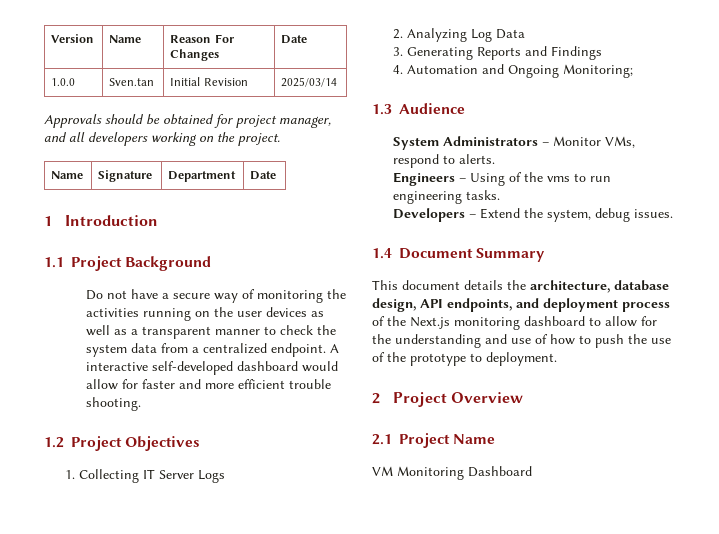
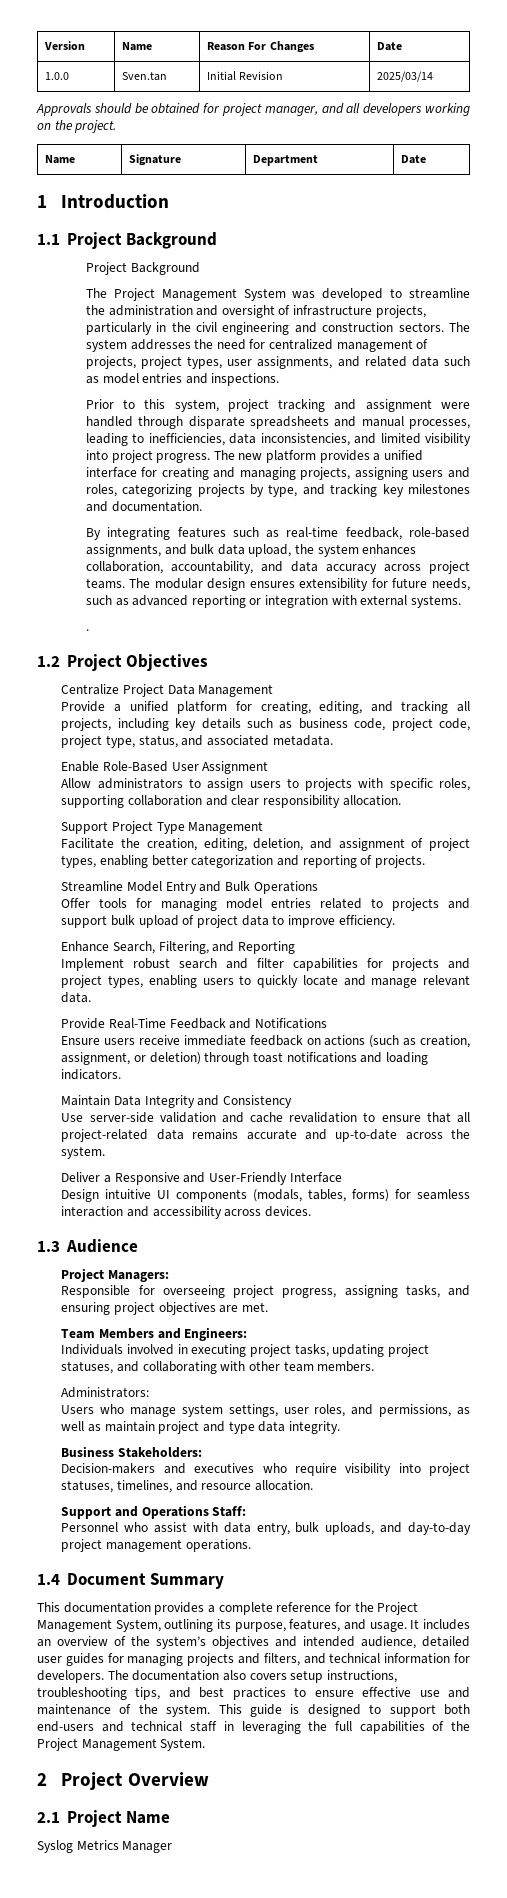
[86,289,347,303] [86,307,325,321] [86,325,337,339] [86,343,340,357] [86,361,339,375] [86,379,332,390] [86,397,142,411] [44,436,201,451] [65,469,226,483] [393,28,526,42] [393,46,603,60] [393,64,634,78] [372,103,465,115] [393,136,636,150] [393,154,496,168] [393,172,612,186] [393,190,501,204] [393,208,674,222] [372,248,546,262] [372,280,669,293] [372,298,670,312] [372,316,657,330] [372,334,671,348] [372,352,557,366] Do not have a secure way of monitoring the activities running on the user devices as well as a transparent manner to check the system data from a centralized endpoint. A interactive self-developed dashboard would allow for faster and more efficient trouble shooting. // 1.2 Project Objectives // 1. Collecting IT Server Logs // 2. Analyzing Log Data // 3. Generating Reports and Findings // 4. Automation and Ongoing Monitoring; // 1.3 Audience // System Administrators – Monitor VMs, respond to alerts. // Engineers – Using of the vms to run engineering tasks. // Developers – Extend the system, debug issues. // 1.4 Document Summary // This document details the architecture, database design, API endpoints, and deployment process of the Next.js monitoring dashboard to allow for the understanding and use of how to push the use of the prototype to deployment. -> [85,262,200,275] [85,288,470,301] [85,305,426,318] [85,322,471,335] [85,339,429,352] [85,356,470,369] [85,373,280,386] [85,399,471,412] [85,416,471,429] [85,433,471,446] [85,450,424,463] [85,467,471,480] [85,484,470,497] [85,501,202,512] [85,527,471,540] [85,544,417,557] [85,561,470,574] [85,578,471,591] [85,595,462,608] [85,629,89,631] [37,654,209,671] [61,684,274,697] [61,701,470,714] [61,718,470,731] [61,735,333,748] [61,761,269,774] [61,778,471,791] [61,795,401,808] [61,821,264,834] [61,838,470,851] [61,855,425,868] [61,881,318,894] [61,898,471,911] [61,915,395,928] [61,941,296,954] [61,958,470,971] [61,975,471,988] [61,992,92,1003] [61,1018,328,1029] [61,1035,470,1048] [61,1052,428,1065] [61,1069,122,1080] [61,1095,293,1108] [61,1112,470,1123] [61,1129,470,1142] [61,1146,106,1159] [61,1172,342,1185] [61,1189,470,1202] [61,1206,312,1219] [37,1239,138,1253] [61,1268,170,1282] [61,1285,471,1298] [61,1302,269,1315] [61,1327,248,1341] [61,1344,429,1357] [61,1361,375,1374] [61,1387,150,1398] [61,1404,470,1417] [61,1421,340,1434] [61,1446,203,1458] [61,1463,470,1476] [61,1480,314,1493] [61,1505,247,1519] [61,1522,471,1535] [61,1539,251,1552] [37,1573,225,1589] [37,1602,419,1615] [37,1619,471,1632] [37,1636,470,1649] [37,1653,471,1666] [37,1670,397,1683] [37,1687,471,1700] [37,1704,470,1717] [37,1721,470,1734] [37,1738,206,1751] Project Background // The Project Management System was developed to streamline the administration and oversight of infrastructure projects, particularly in the civil engineering and construction sectors. The system addresses the need for centralized management of projects, project types, user assignments, and related data such as model entries and inspections. // Prior to this system, project tracking and assignment were handled through disparate spreadsheets and manual processes, leading to inefficiencies, data inconsistencies, and limited visibility into project progress. The new platform provides a unified interface for creating and managing projects, assigning users and roles, categorizing projects by type, and tracking key milestones and documentation. // By integrating features such as real-time feedback, role-based assignments, and bulk data upload, the system enhances collaboration, accountability, and data accuracy across project teams. The modular design ensures extensibility for future needs, such as advanced reporting or integration with external systems. // . // 1.2 Project Objectives // Centralize Project Data Management // Provide a unified platform for creating, editing, and tracking all projects, including key details such as business code, project code, project type, status, and associated metadata. // Enable Role-Based User Assignment // Allow administrators to assign users to projects with specific roles, supporting collaboration and clear responsibility allocation. // Support Project Type Management // Facilitate the creation, editing, deletion, and assignment of project types, enabling better categorization and reporting of projects. // Streamline Model Entry and Bulk Operations // Offer tools for managing model entries related to projects and support bulk upload of project data to improve efficiency. // Enhance Search, Filtering, and Reporting // Implement robust search and filter capabilities for projects and project types, enabling users to quickly locate and manage relevant data. // Provide Real-Time Feedback and Notifications // Ensure users receive immediate feedback on actions (such as creation, assignment, or deletion) through toast notifications and loading indicators. // Maintain Data Integrity and Consistency // Use server-side validation and cache revalidation to ensure that all project-related data remains accurate and up-to-date across the system. // Deliver a Responsive and User-Friendly Interface // Design intuitive UI components (modals, tables, forms) for seamless interaction and accessibility across devices. // 1.3 Audience // Project Managers: // Responsible for overseeing project progress, assigning tasks, and ensuring project objectives are met. // Team Members and Engineers: // Individuals involved in executing project tasks, updating project statuses, and collaborating with other team members. // Administrators: // Users who manage system settings, user roles, and permissions, as well as maintain project and type data integrity. // Business Stakeholders: // Decision-makers and executives who require visibility into project statuses, timelines, and resource allocation. // Support and Operations Staff: // Personnel who assist with data entry, bulk uploads, and day-to-day project management operations. // 1.4 Document Summary // This documentation provides a complete reference for the Project Management System, outlining its purpose, features, and usage. It includes an overview of the system’s objectives and intended audience, detailed user guides for managing projects and filters, and technical information for developers. The documentation also covers setup instructions, troubleshooting tips, and best practices to ensure effective use and maintenance of the system. This guide is designed to support both end-users and technical staff in leveraging the full capabilities of the Project Management System.
[372,466,532,480] VM Monitoring Dashboard -> [37,1840,173,1853] Syslog Metrics Manager

